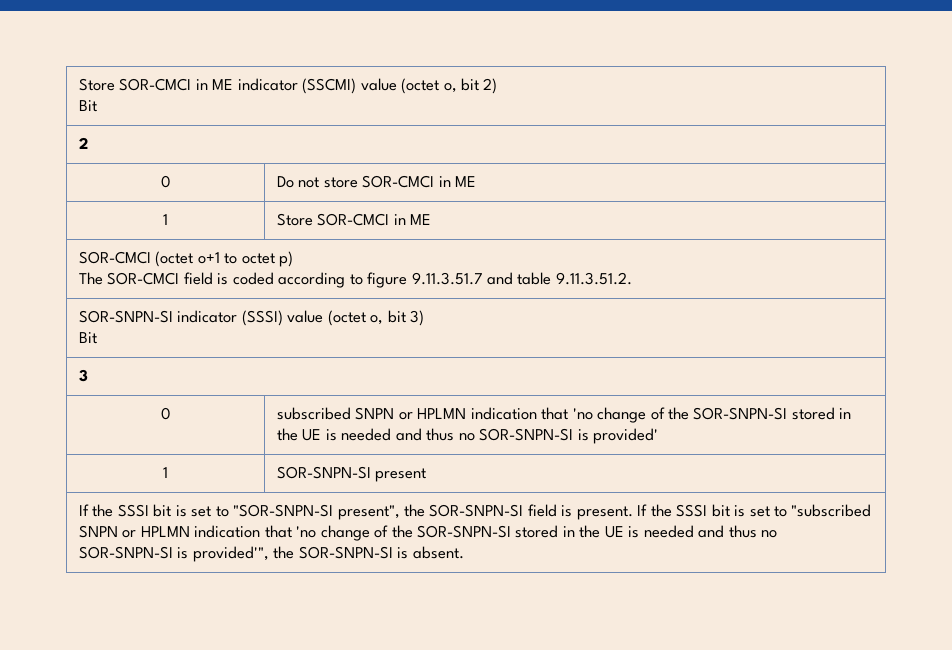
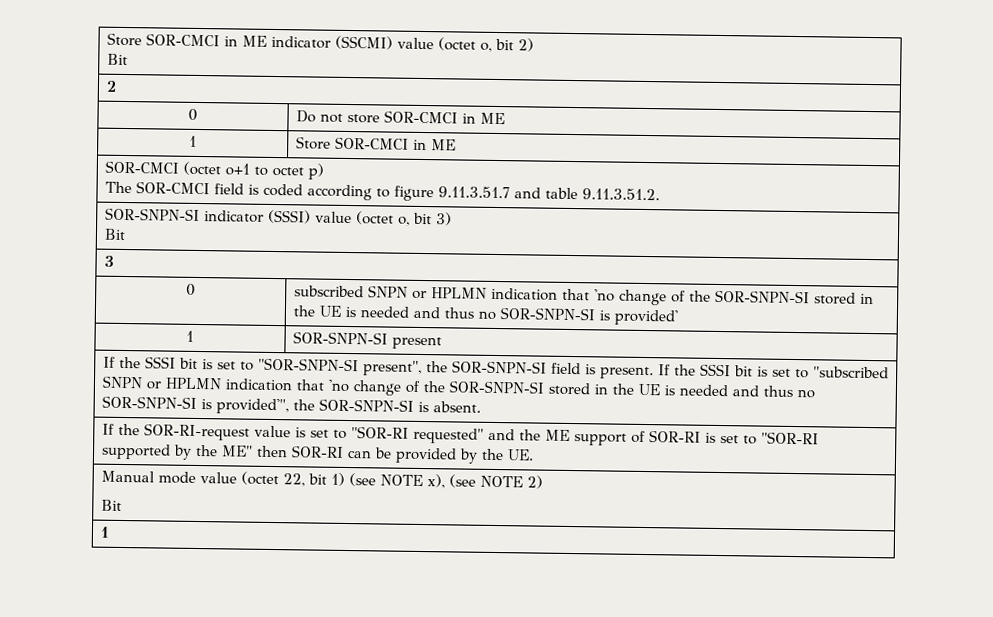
(464, 552) none -> [101,423,819,446] [100,443,534,464] [100,470,543,489] [100,499,122,511] [99,526,110,538] // If the SOR-RI-request value is set to "SOR-RI requested" and the ME support of SOR-RI is set to "SOR-RI supported by the ME" then SOR-RI can be provided by the UE. // Manual mode value (octet 22, bit 1) (see NOTE x), (see NOTE 2) // Bit // 1

